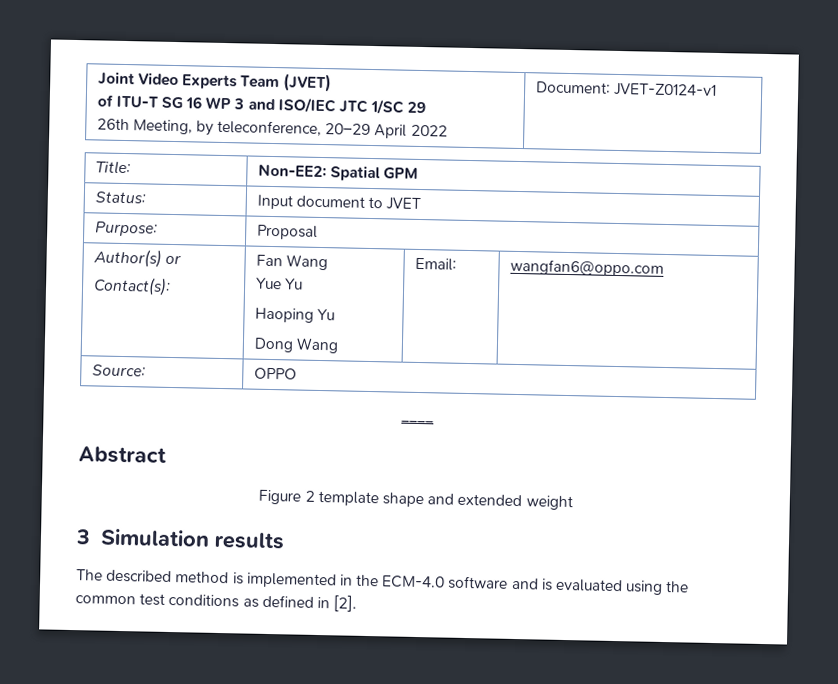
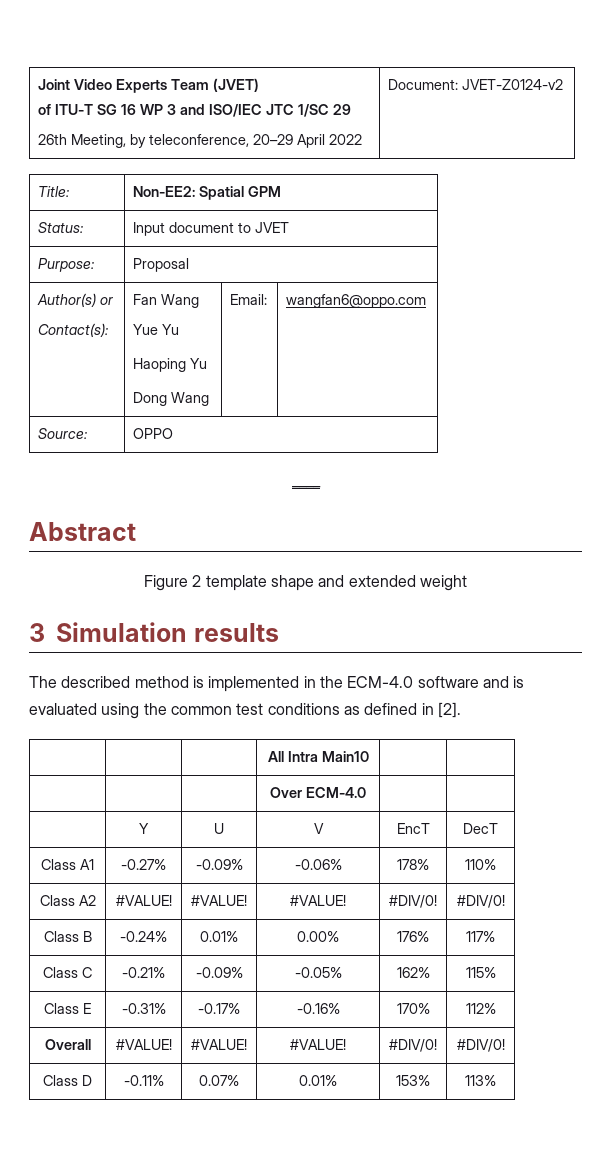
[613,82,717,97] JVET-Z0124-v1 -> [462,79,564,90] JVET-Z0124-v2
(358, 603) none -> [267,751,369,762] [270,787,366,798] [139,823,149,834] [214,823,224,834] [313,823,324,834] [396,823,430,834] [463,823,498,834] [41,859,94,870] [121,859,166,870] [195,859,243,870] [294,859,342,870] [397,859,429,870] [465,859,496,870] [39,895,96,906] [115,895,172,906] [191,895,247,906] [290,895,346,906] [389,895,437,908] [456,895,505,908] [43,931,92,942] [120,931,167,942] [200,931,238,942] [297,931,339,942] [397,931,429,942] [466,931,495,942] [43,967,92,978] [122,967,165,978] [195,967,243,978] [294,967,342,978] [396,967,430,978] [465,967,496,978] [44,1003,91,1014] [121,1003,166,1014] [198,1003,240,1014] [296,1003,340,1014] [396,1003,430,1014] [465,1003,496,1014] [44,1039,91,1050] [115,1039,172,1050] [191,1039,247,1050] [290,1039,346,1050] [389,1039,437,1052] [456,1039,505,1052] [43,1075,92,1086] [123,1075,164,1086] [199,1075,239,1086] [299,1075,337,1086] [396,1075,430,1086] [465,1075,496,1086] // | | | All Intra Main10 | | // | | | Over ECM-4.0 | | // | Y | U | V | EncT | DecT // Class A1 | -0.27% | -0.09% | -0.06% | 178% | 110% // Class A2 | #VALUE! | #VALUE! | #VALUE! | #DIV/0! | #DIV/0! // Class B | -0.24% | 0.01% | 0.00% | 176% | 117% // Class C | -0.21% | -0.09% | -0.05% | 162% | 115% // Class E | -0.31% | -0.17% | -0.16% | 170% | 112% // Overall | #VALUE! | #VALUE! | #VALUE! | #DIV/0! | #DIV/0! // Class D | -0.11% | 0.07% | 0.01% | 153% | 113%

